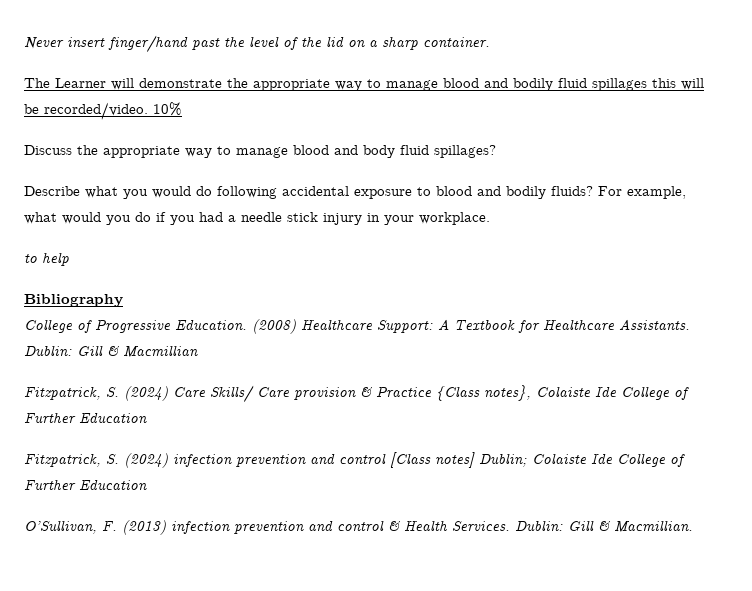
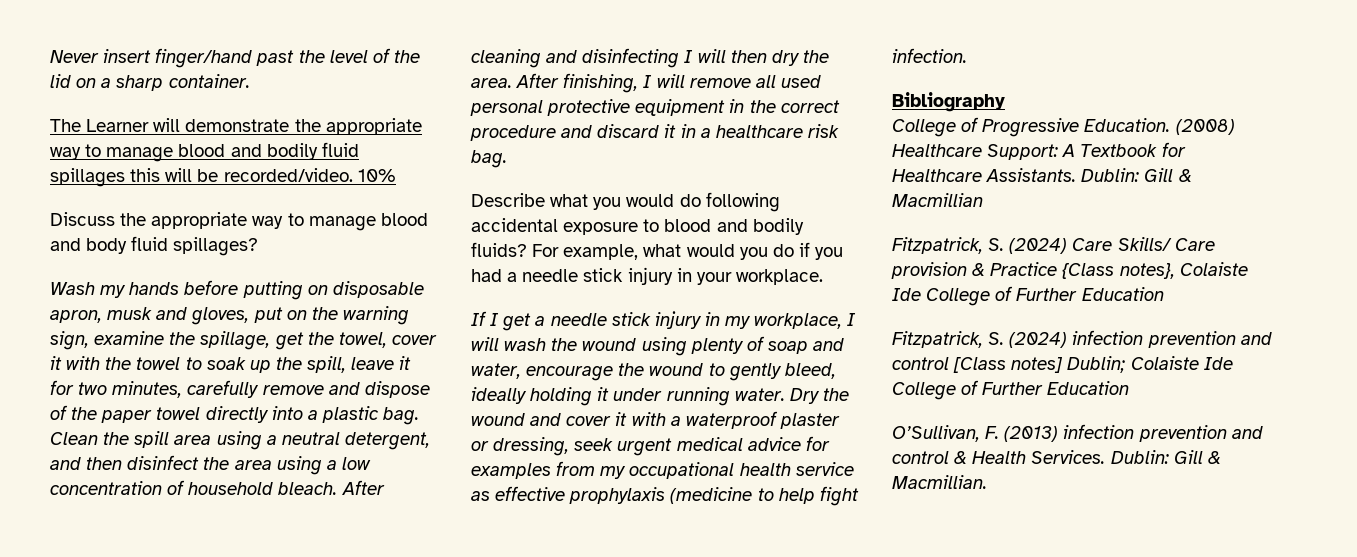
(496, 151) none -> [50,280,424,300] [50,306,409,325] [50,331,437,350] [50,356,412,373] [50,380,430,398] [50,405,420,425] [50,431,430,450] [50,455,371,475] [50,480,385,495] [471,48,829,68] [471,73,821,93] [470,99,840,116] [470,124,839,141] [471,150,507,168] // Wash my hands before putting on disposable apron, musk and gloves, put on the warning sign, examine the spillage, get the towel, cover it with the towel to soak up the spill, leave it for two minutes, carefully remove and dispose of the paper towel directly into a plastic bag. Clean the spill area using a neutral detergent, and then disinfect the area using a low concentration of household bleach. After cleaning and disinfecting I will then dry the area. After finishing, I will remove all used personal protective equipment in the correct procedure and discard it in a healthcare risk bag.
(490, 218) none -> [471,311,857,331] [471,336,845,356] [471,363,836,381] [471,387,849,406] [471,411,840,429] [471,436,830,456] [471,461,854,479] [471,486,753,504] If I get a needle stick injury in my workplace, I will wash the wound using plenty of soap and water, encourage the wound to gently bleed, ideally holding it under running water. Dry the wound and cover it with a waterproof plaster or dressing, seek urgent medical advice for examples from my occupational health service as effective prophylaxis (medicine
(69, 259) none -> [819,486,859,506] [892,48,967,63] fight infection.

